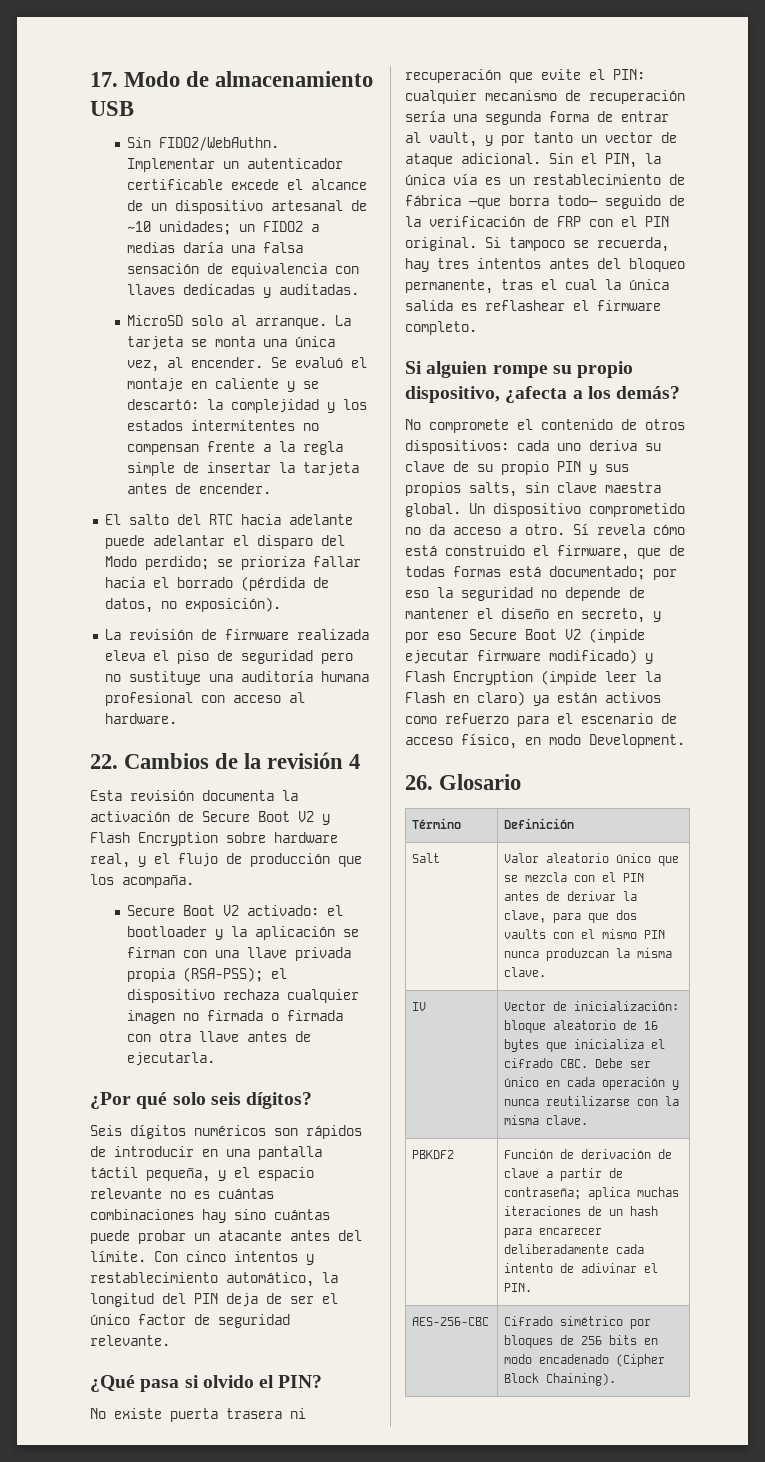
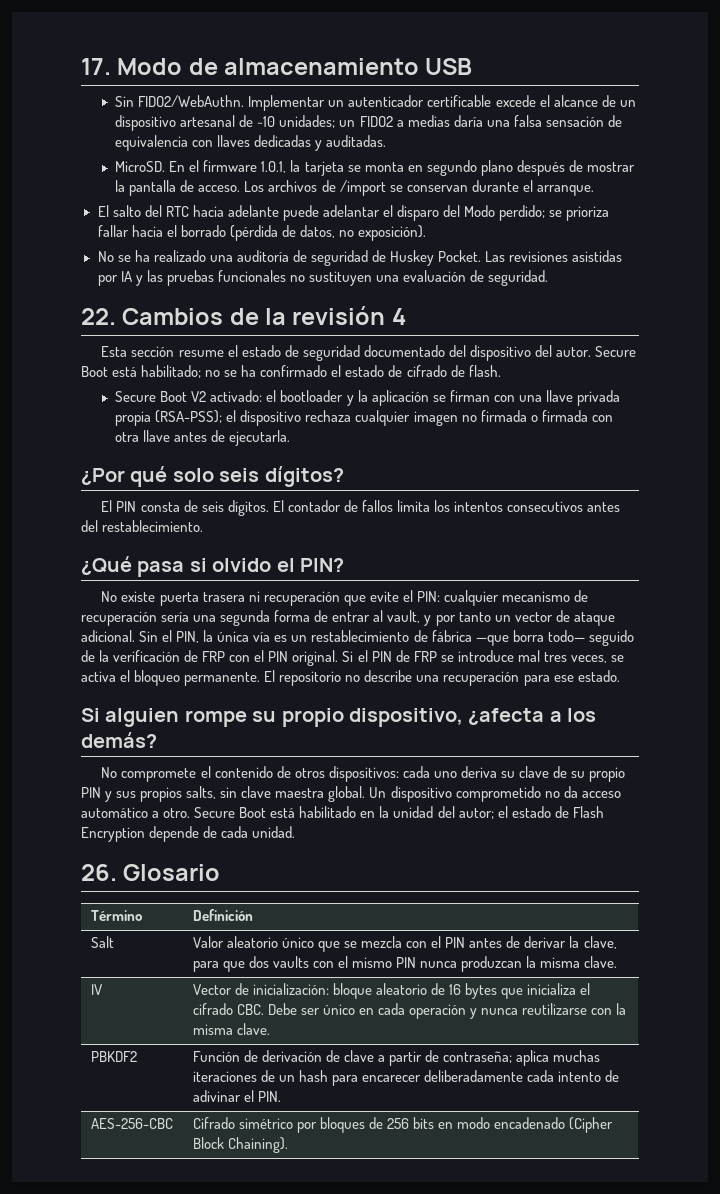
[127,315,352,329] [127,336,336,350] [127,357,368,372] [127,378,320,392] [127,399,368,413] [127,420,320,431] [127,441,344,455] [127,462,360,476] [127,483,272,494] MicroSD solo al arranque. La tarjeta se monta una única vez, al encender. Se evaluó el montaje en caliente y se descartó: la complejidad y los estados intermitentes no compensan frente a la regla simple de insertar la tarjeta antes de encender. -> [115,160,635,176] [115,180,594,196] MicroSD. En el firmware 1.0.1, la tarjeta se monta en segundo plano después de mostrar la pantalla de acceso. Los archivos de /import se conservan durante el arranque.
[104,629,369,640] [104,650,353,664] [104,670,369,685] [104,692,305,706] [104,713,177,724] La revisión de firmware realizada eleva el piso de seguridad pero no sustituye una auditoría humana profesional con acceso al hardware. -> [97,250,623,266] [97,270,549,286] No se ha realizado una auditoría de seguridad de Huskey Pocket. Las revisiones asistidas por IA y las pruebas funcionales no sustituyen una evaluación de seguridad.
[130,790,298,801] [90,811,330,825] [90,832,338,846] [90,853,362,868] [90,874,194,888] revisión documenta la activación de Secure Boot V2 y Flash Encryption sobre hardware real, y el flujo de producción que los acompaña. -> [131,345,637,361] [81,365,501,378] sección resume el estado de seguridad documentado del dispositivo del autor. Secure Boot está habilitado; no se ha confirmado el estado de cifrado de flash.
[90,1124,362,1139] [90,1146,322,1160] [90,1167,314,1182] [90,1188,274,1199] [90,1209,330,1223] [90,1230,362,1244] [90,1250,314,1265] [90,1272,338,1287] [90,1293,338,1307] [90,1314,290,1328] [90,1335,170,1346] Seis dígitos numéricos son rápidos de introducir en una pantalla táctil pequeña, y el espacio relevante no es cuántas combinaciones hay sino cuántas puede probar un atacante antes del límite. Con cinco intentos y restablecimiento automático, la longitud del PIN deja de ser el único factor de seguridad relevante. -> [101,500,621,516] [81,520,204,532] El PIN consta de seis dígitos. El contador de fallos limita los intentos consecutivos antes del restablecimiento.
[509,237,669,252] [405,258,685,272] [405,279,669,294] [405,300,661,311] [405,321,477,335] tampoco se recuerda, hay tres intentos antes del bloqueo permanente, tras el cual la única salida es reflashear el firmware completo. -> [357,650,624,663] [81,670,620,686] el PIN de FRP se introduce mal tres veces, se activa el bloqueo permanente. El repositorio no describe una recuperación para ese estado.
(501, 531) none -> [81,807,148,818] automático
[573,523,685,535] [405,545,685,560] [405,566,677,580] [405,587,645,601] [405,608,661,623] [405,628,645,643] [405,649,653,664] [405,670,661,685] [405,691,661,706] [405,713,677,727] [405,733,685,749] Sí revela cómo está construido el firmware, que de todas formas está documentado; por eso la seguridad no depende de mantener el diseño en secreto, y por eso Secure Boot V2 (impide ejecutar firmware modificado) y Flash Encryption (impide leer la Flash en claro) ya están activos como refuerzo para el escenario de acceso físico, en modo Development. -> [194,806,604,819] [81,826,296,842] Secure Boot está habilitado en la unidad del autor; el estado de Flash Encryption depende de cada unidad.

